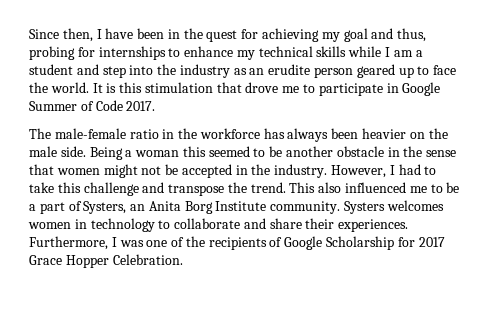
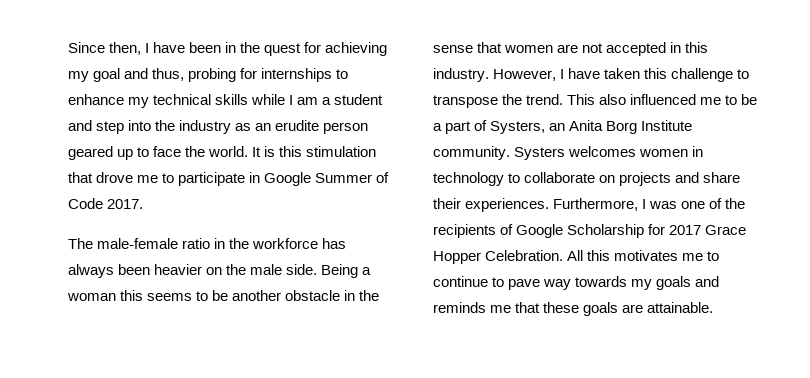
[208,146,250,157] seemed -> [147,293,193,301] seems
[103,164,179,178] might not be -> [557,43,604,53] are not
[251,164,271,175] the -> [685,42,709,53] this
[398,164,437,175] [29,182,54,193] had to take -> [568,68,641,79] have taken
[142,182,165,193] and -> [737,69,750,79] to
(241, 223) none -> [599,172,672,186] on projects
(183, 259) none -> [567,250,720,261] [433,276,720,290] [433,302,714,316] All this motivates me to continue to pave way towards my goals and reminds me that these goals are attainable.

